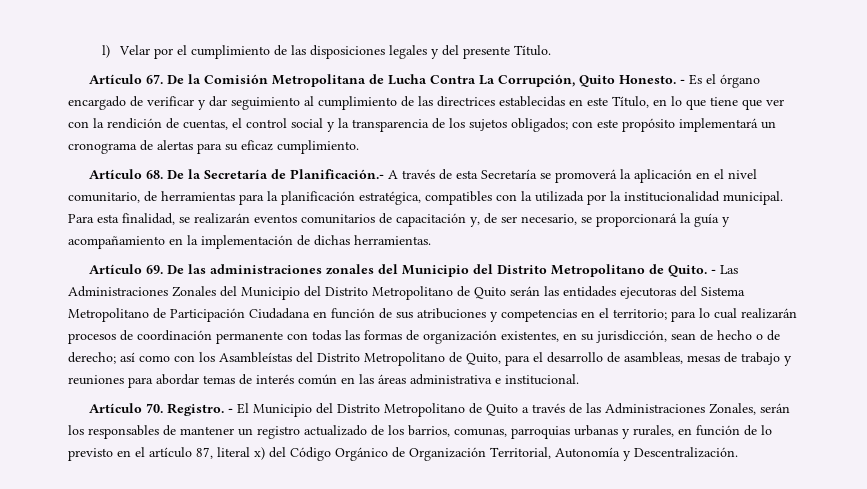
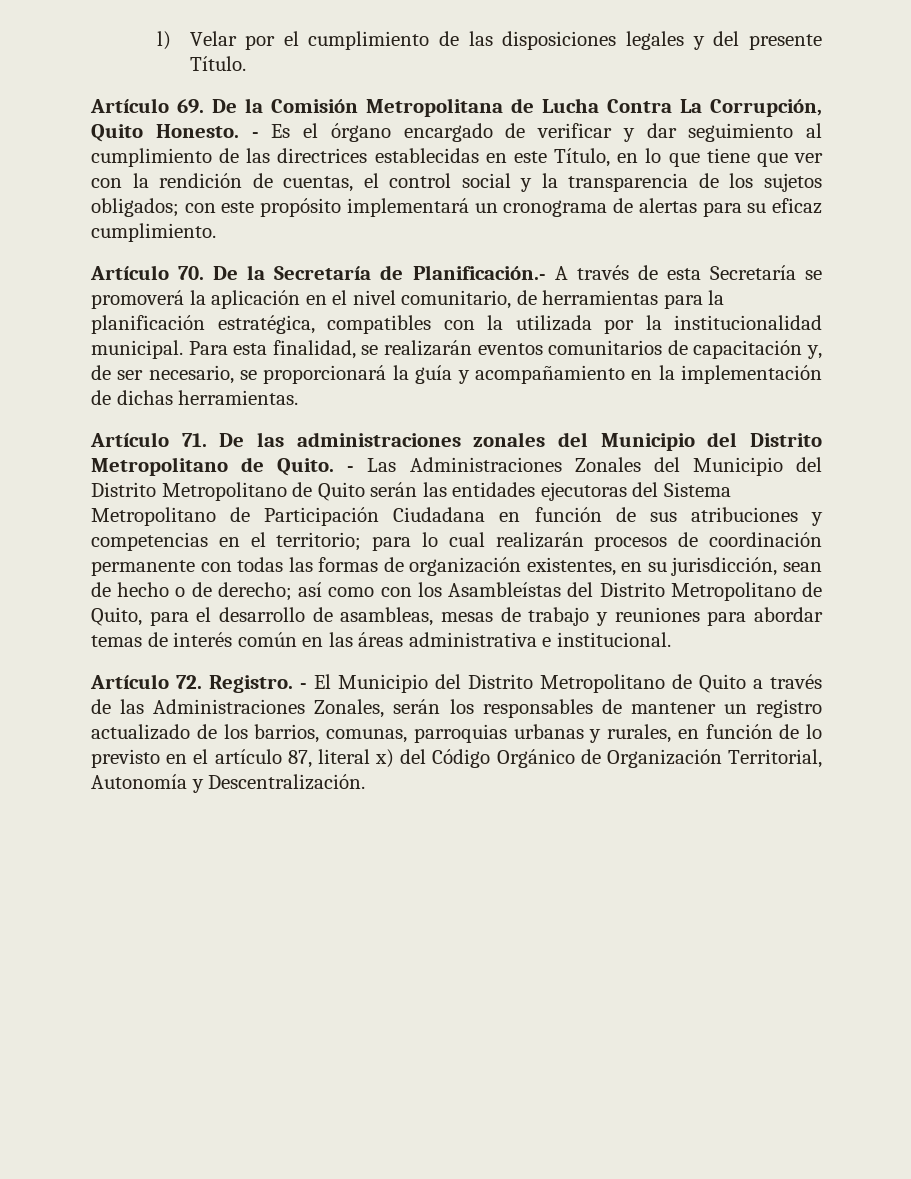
[145,74,163,84] 67. -> [177,99,204,114] 69.
[145,170,163,179] 68. -> [178,266,205,280] 70.
[145,265,163,274] 69. -> [181,433,207,447] 71.
[145,403,163,413] 70. -> [176,675,202,689] 72.

